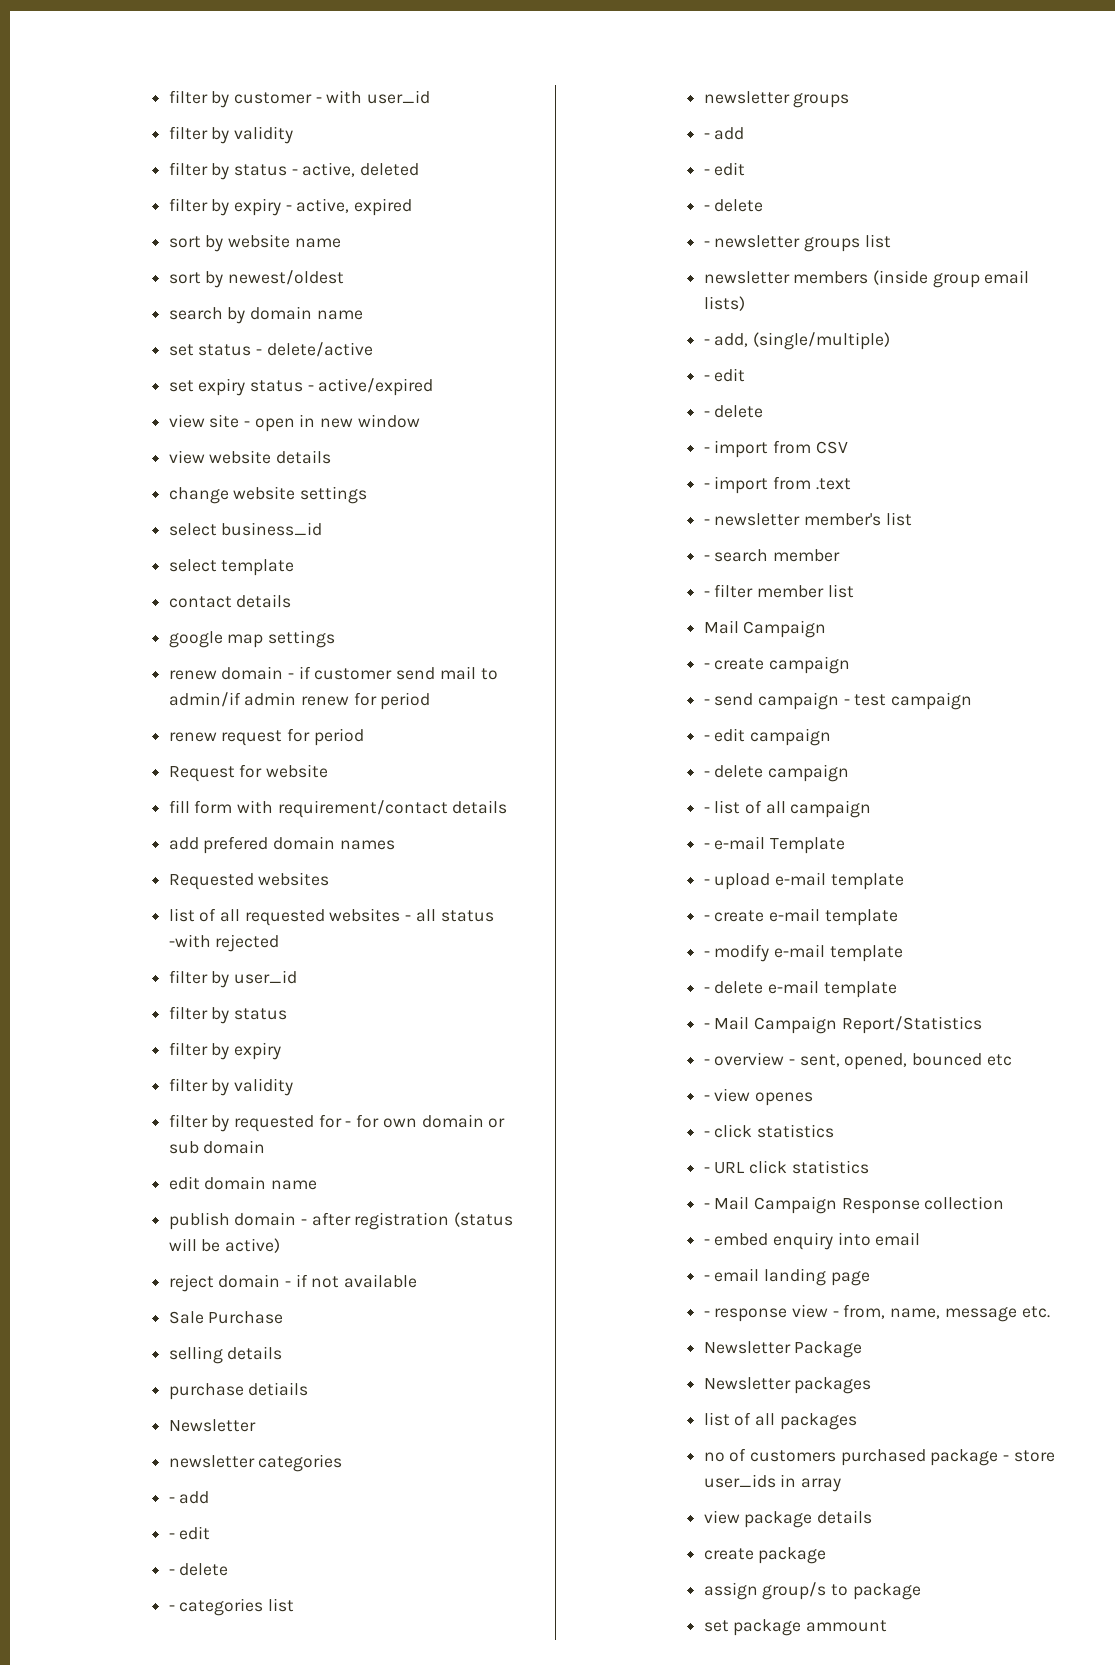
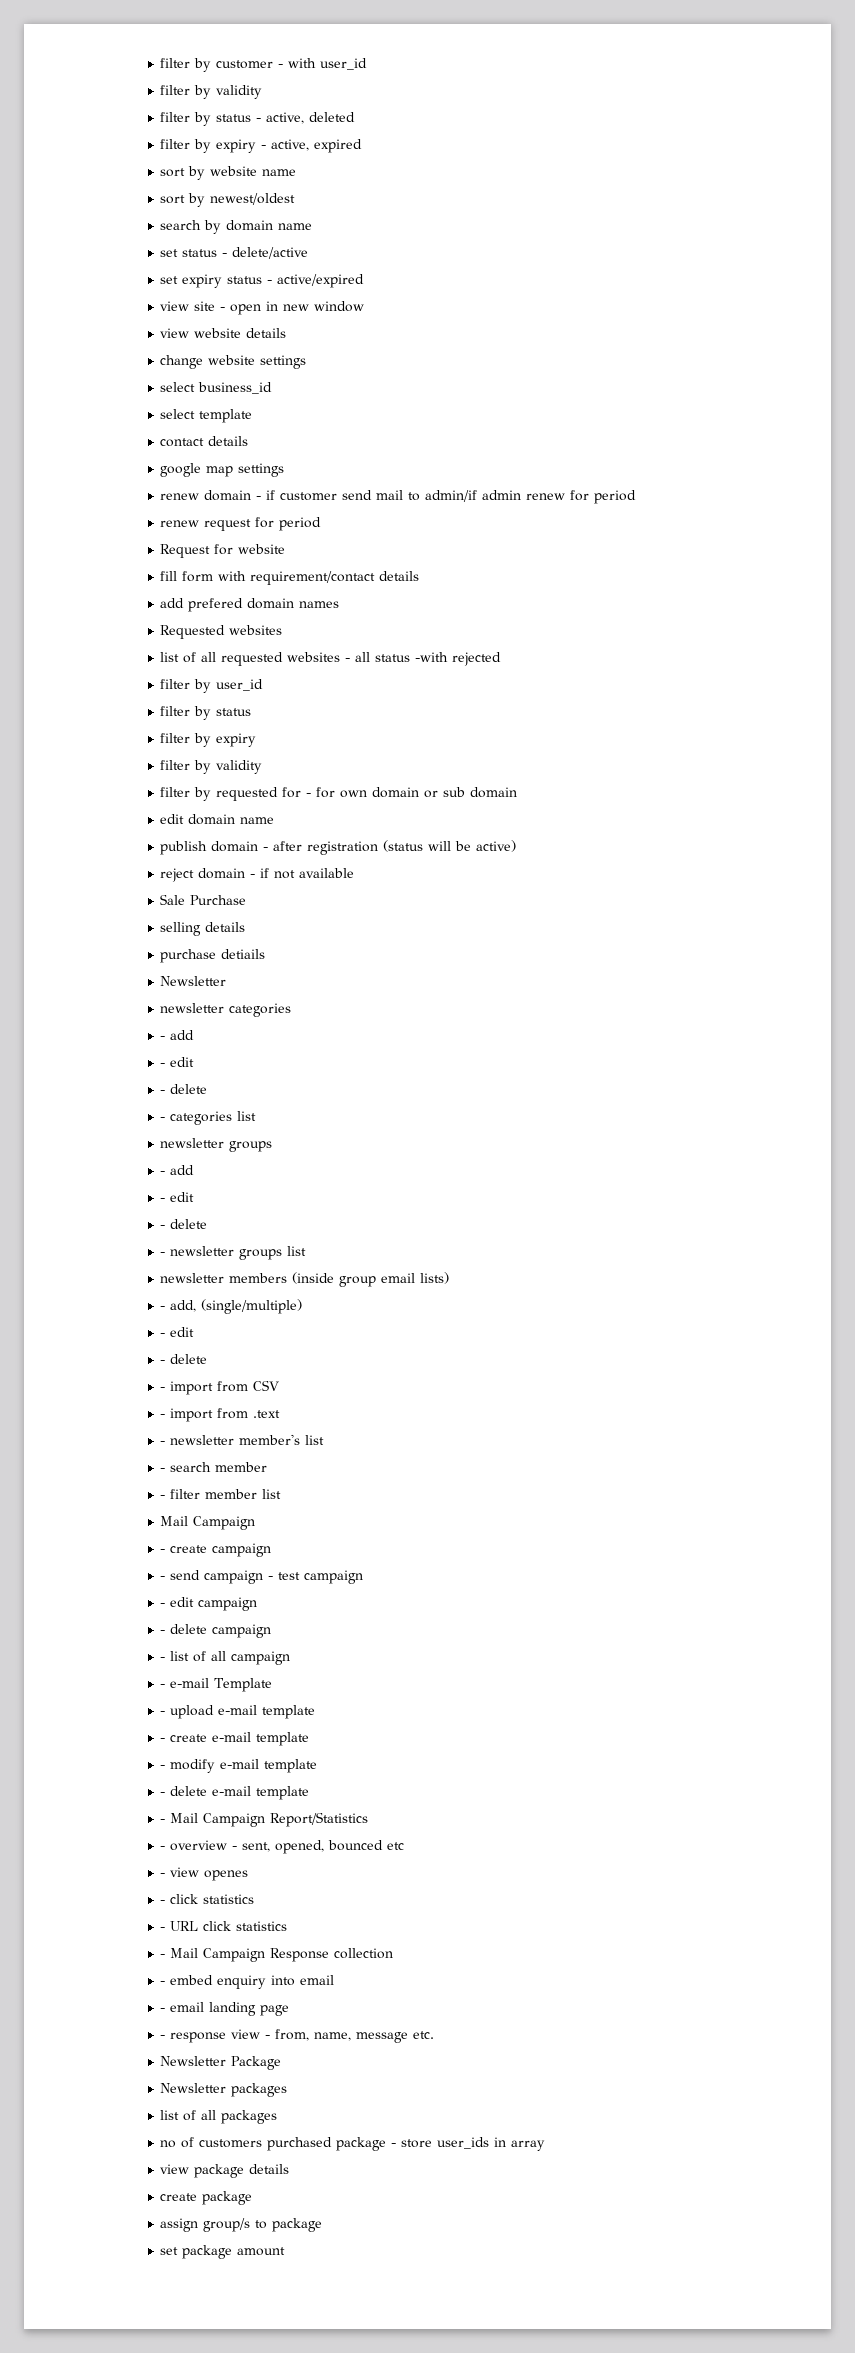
[806,1620,888,1632] ammount -> [237,2247,286,2256] amount

